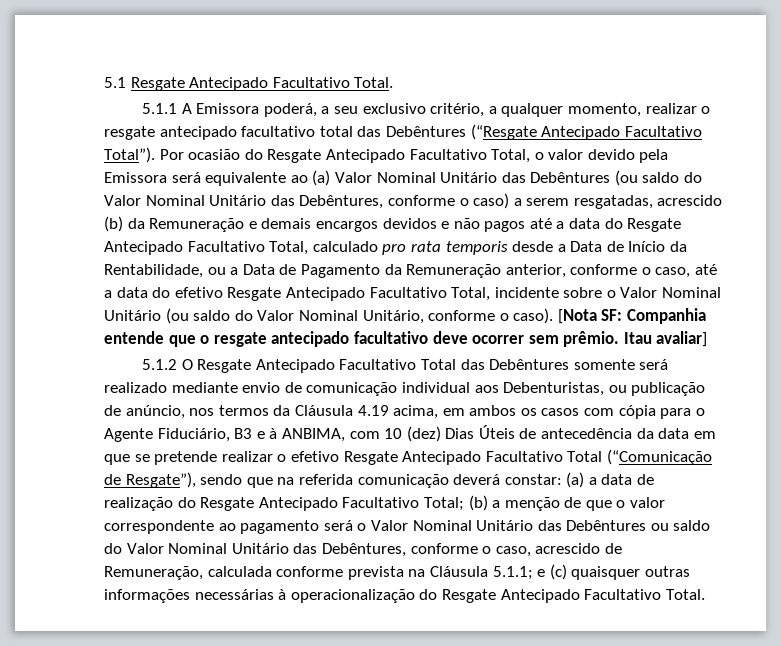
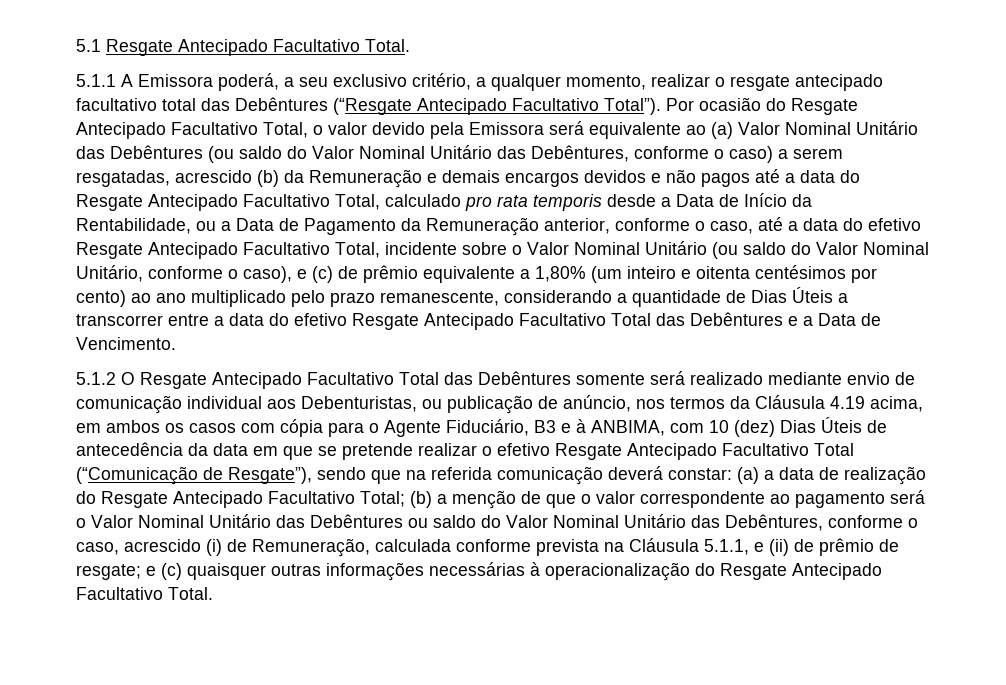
[513,308,707,324] [104,331,708,347] caso). [Nota SF: Companhia entende que o resgate antecipado facultativo deve ocorrer sem prêmio. Itau avaliar] -> [243,265,877,283] [76,287,848,307] [76,312,881,330] [76,337,176,350] caso), e (c) de prêmio equivalente a 1,80% (um inteiro e oitenta centésimos por cento) ao ano multiplicado pelo prazo remanescente, considerando a quantidade de Dias Úteis a transcorrer entre a data do efetivo Resgate Antecipado Facultativo Total das Debêntures e a Data de Vencimento.
(601, 548) none -> [206,539,222,556] (i)
[492,566,533,580] 5.1.1; -> [704,538,899,556] [76,564,141,580] 5.1.1, e (ii) de prêmio de resgate;

